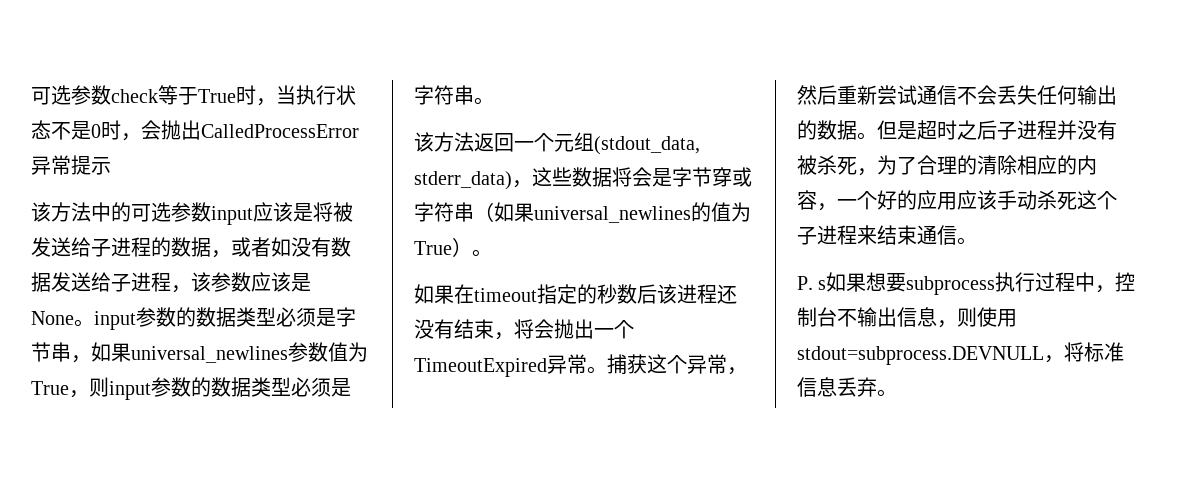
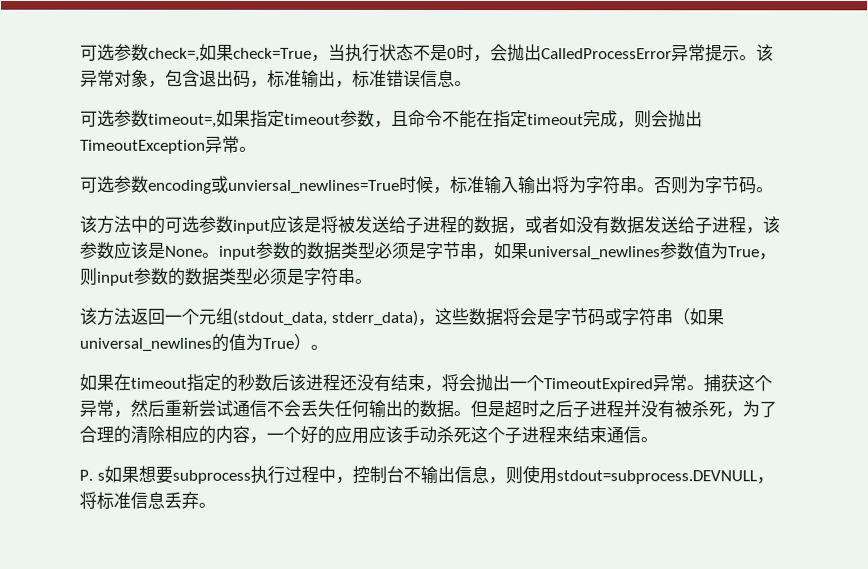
[31,85,256,105] 可选参数check等于True时 -> [80,43,312,62] 可选参数check=,如果check=True
(111, 166) none -> [739,44,774,62] [80,69,472,88] [80,109,703,129] [80,135,257,154] [80,175,774,195] 。该异常对象，包含退出码，标准输出，标准错误信息。 // 可选参数timeout=,如果指定timeout参数，且命令不能在指定timeout完成，则会抛出TimeoutException异常。 // 可选参数encoding或unviersal_newlines=True时候，标准输入输出将为字符串。否则为字节码。
[712,167,732,187] 穿 -> [586,308,605,327] 码

